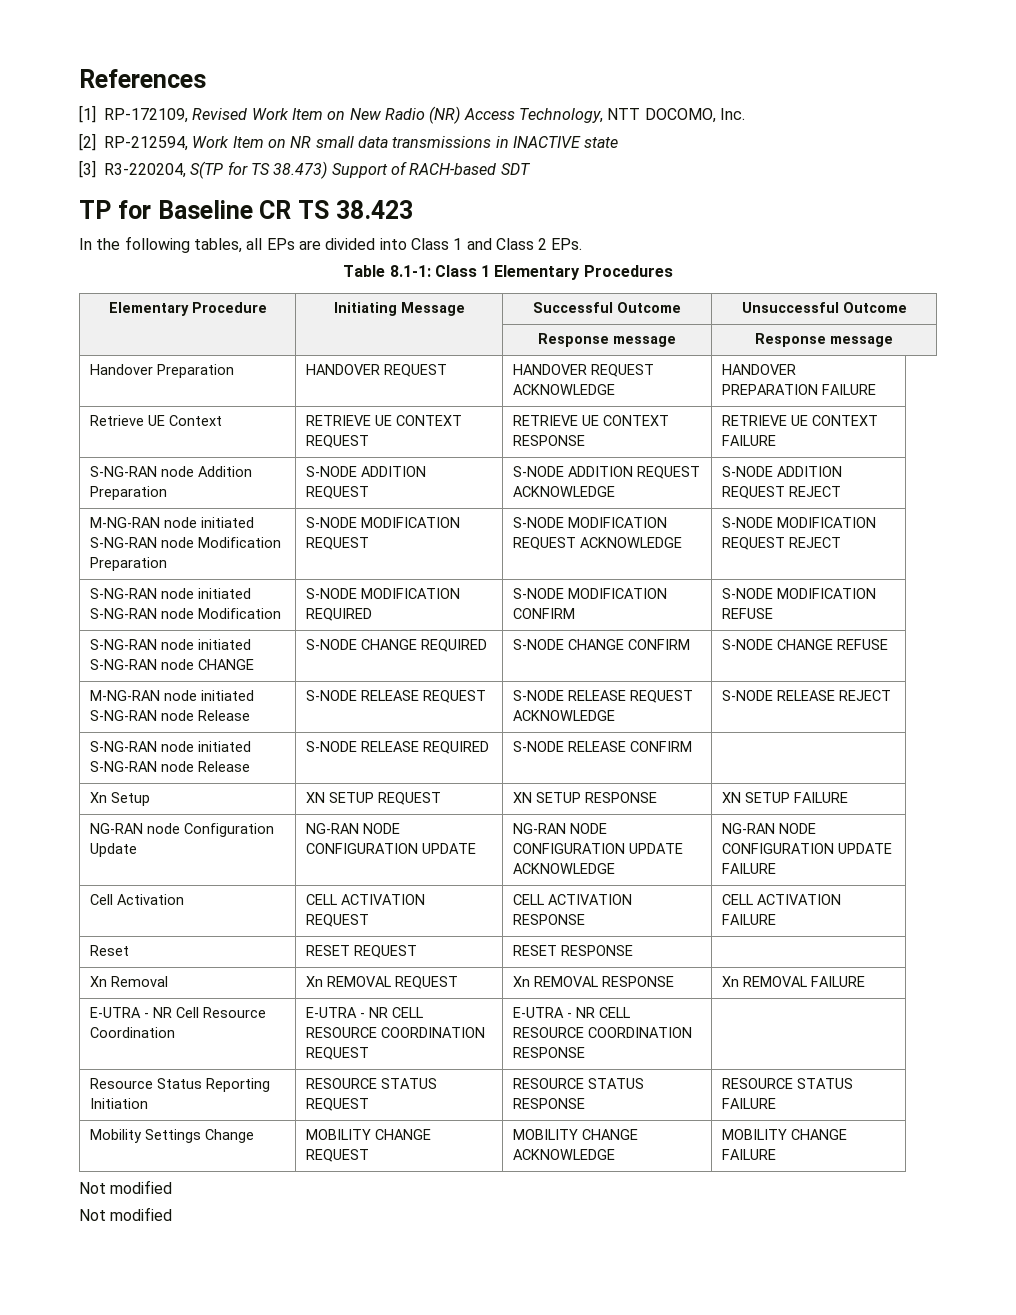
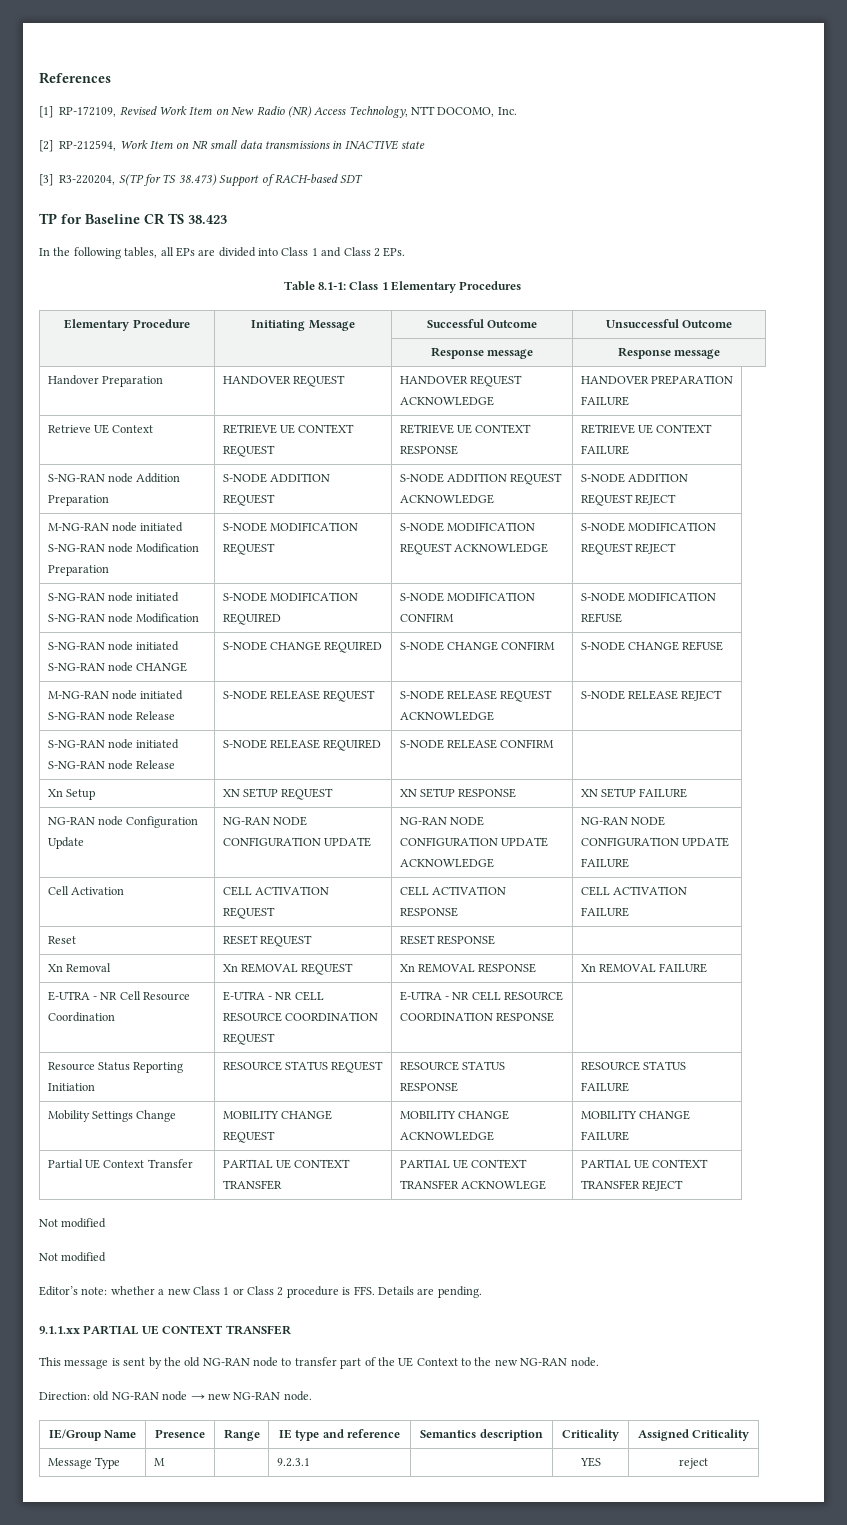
[79,1180,173,1194] [79,1207,173,1221] // Not modified // Not modified -> [47,1159,193,1169] [222,1159,351,1169] [222,1180,282,1190] [399,1159,528,1169] [399,1180,547,1190] [580,1159,709,1169] [580,1180,684,1191] [39,1218,107,1228] [39,1252,107,1262] [39,1286,482,1298] [39,1325,291,1335] [39,1357,599,1369] [39,1391,312,1401] [48,1429,137,1441] [155,1429,205,1438] [223,1429,260,1441] [278,1429,401,1441] [420,1429,543,1441] [562,1429,619,1441] [637,1429,750,1441] [47,1457,121,1469] [153,1458,165,1466] [276,1458,310,1467] [579,1457,601,1467] [679,1458,708,1469] // Partial UE Context Transfer | PARTIAL UE CONTEXT TRANSFER | PARTIAL UE CONTEXT TRANSFER ACKNOWLEGE | PARTIAL UE CONTEXT TRANSFER REJECT // Not modified // Not modified // Editor’s note: whether a new Class 1 or Class 2 procedure is FFS. Details are pending. // 9.1.1.xx PARTIAL UE CONTEXT TRANSFER // This message is sent by the old NG-RAN node to transfer part of the UE Context to the new NG-RAN node. // Direction: old NG-RAN node → new NG-RAN node. // IE/Group Name | Presence | Range | IE type and reference | Semantics description | Criticality | Assigned Criticality // Message Type | M | | 9.2.3.1 | | YES | reject

